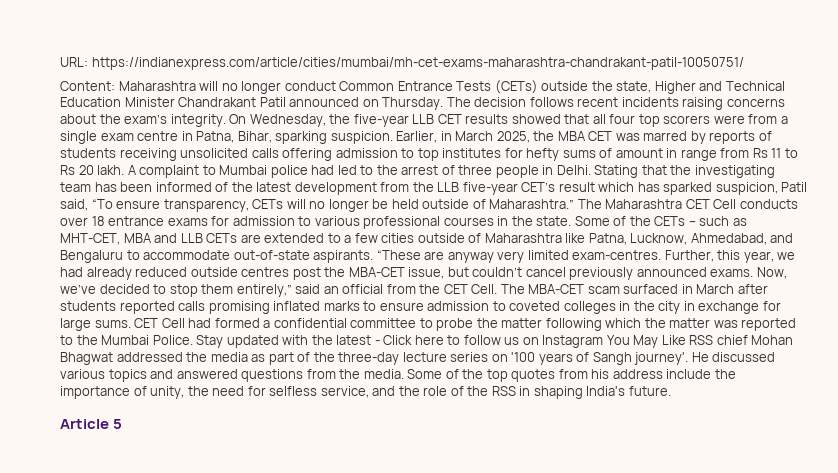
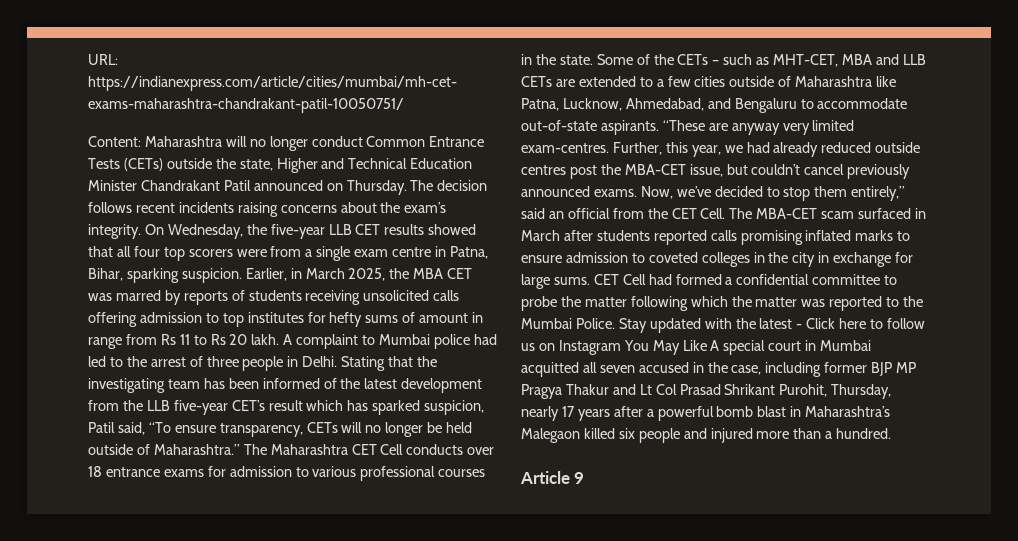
[689,335,794,345] [60,352,776,365] [60,369,736,382] [60,386,671,399] RSS chief Mohan Bhagwat addressed the media as part of the three-day lecture series on '100 years of Sangh journey'. He discussed various topics and answered questions from the media. Some of the top quotes from his address include the importance of unity, the need for selfless service, and the role of the RSS in shaping India's future. -> [710,340,872,355] [521,362,917,377] [521,384,892,399] [521,406,891,421] [521,428,892,443] A special court in Mumbai acquitted all seven accused in the case, including former BJP MP Pragya Thakur and Lt Col Prasad Shrikant Purohit, Thursday, nearly 17 years after a powerful bomb blast in Maharashtra’s Malegaon killed six people and injured more than a hundred.
[113,419,123,429] 5 -> [574,472,585,484] 9

